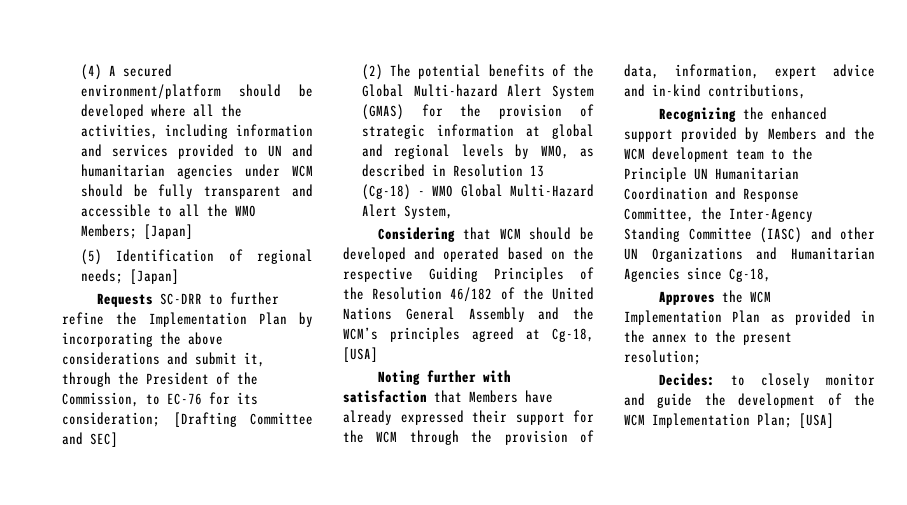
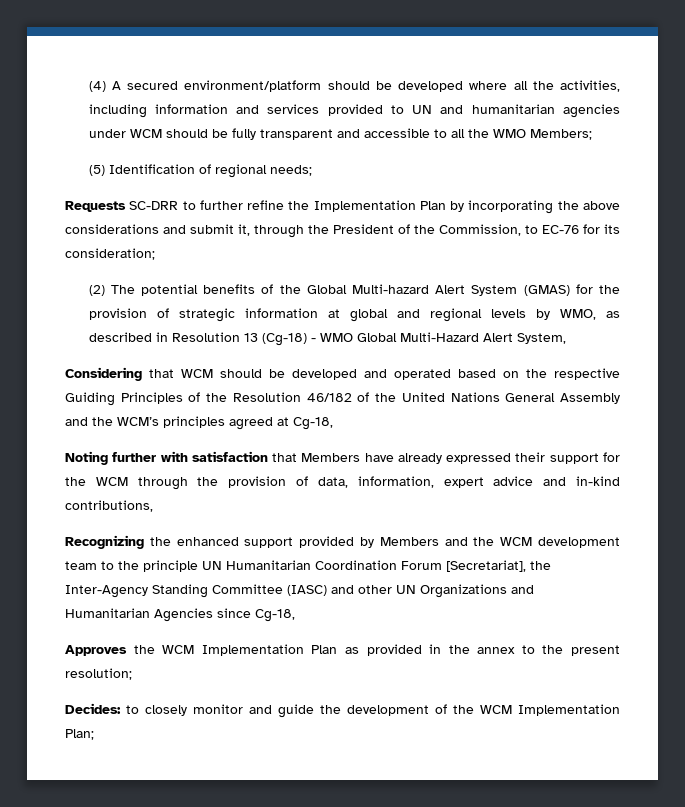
[143,224,193,239] [Japan] -> (592, 134) none
[129,269,179,284] [Japan] -> (312, 170) none
[173,412,313,427] [62,432,118,447] [Drafting Committee and SEC] -> (155, 254) none
[343,347,378,362] [USA] -> (333, 423) none
[624,167,687,182] Principle -> [143,560,198,572] principle
[715,187,799,202] [624,207,694,222] and Response Committee, -> [401,560,526,572] Forum [Secretariat],
[799,413,834,428] [USA] -> (94, 734) none

